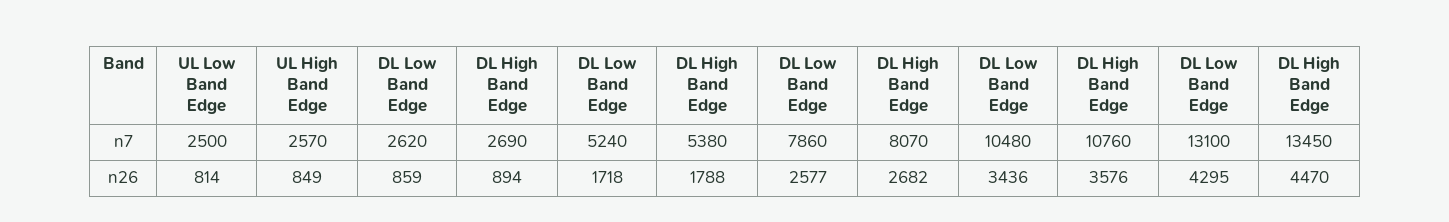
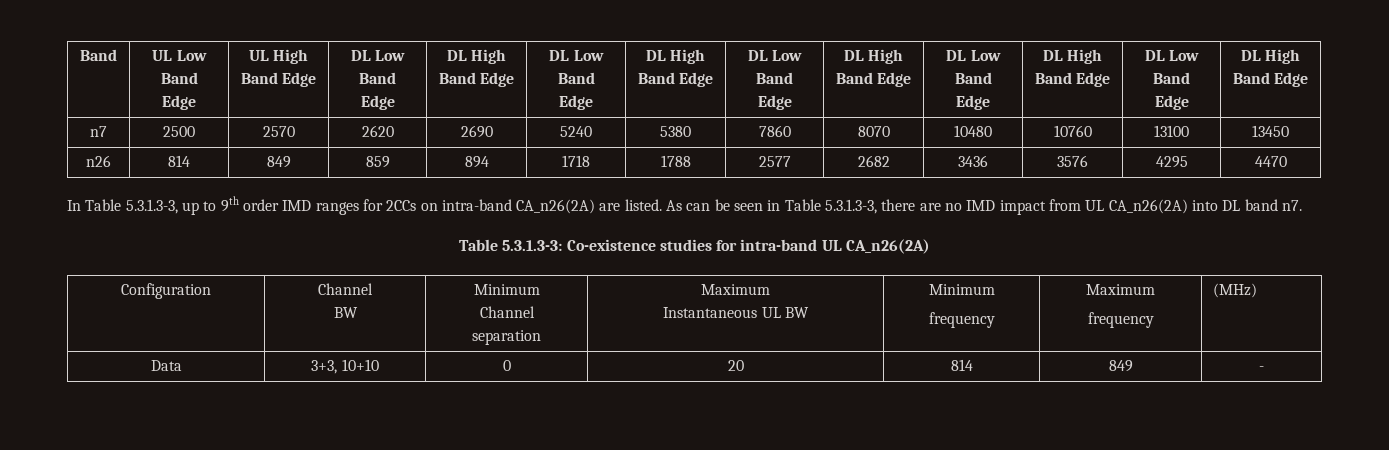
(1329, 177) none -> [67,196,1302,215] [458,239,931,254] [121,283,211,299] [318,283,373,295] [333,307,358,318] [473,284,540,295] [479,306,535,318] [472,330,541,345] [701,284,770,295] [663,307,809,318] [928,284,995,295] [928,312,995,328] [1086,284,1155,295] [1087,312,1154,328] [1213,283,1258,298] [150,360,182,371] [311,359,379,374] [502,360,511,371] [727,360,744,371] [950,359,973,371] [1108,360,1133,372] [1259,366,1264,371] // In Table 5.3.1.3-3, up to 9th order IMD ranges for 2CCs on intra-band CA_n26(2A) are listed. As can be seen in Table 5.3.1.3-3, there are no IMD impact from UL CA_n26(2A) into DL band n7. // Table 5.3.1.3-3: Co-existence studies for intra-band UL CA_n26(2A) // Configuration | Channel // BW | Minimum // Channel // separation | Maximum // Instantaneous UL BW | Minimum // frequency | Maximum // frequency | (MHz) // Data | 3+3, 10+10 | 0 | 20 | 814 | 849 | -

